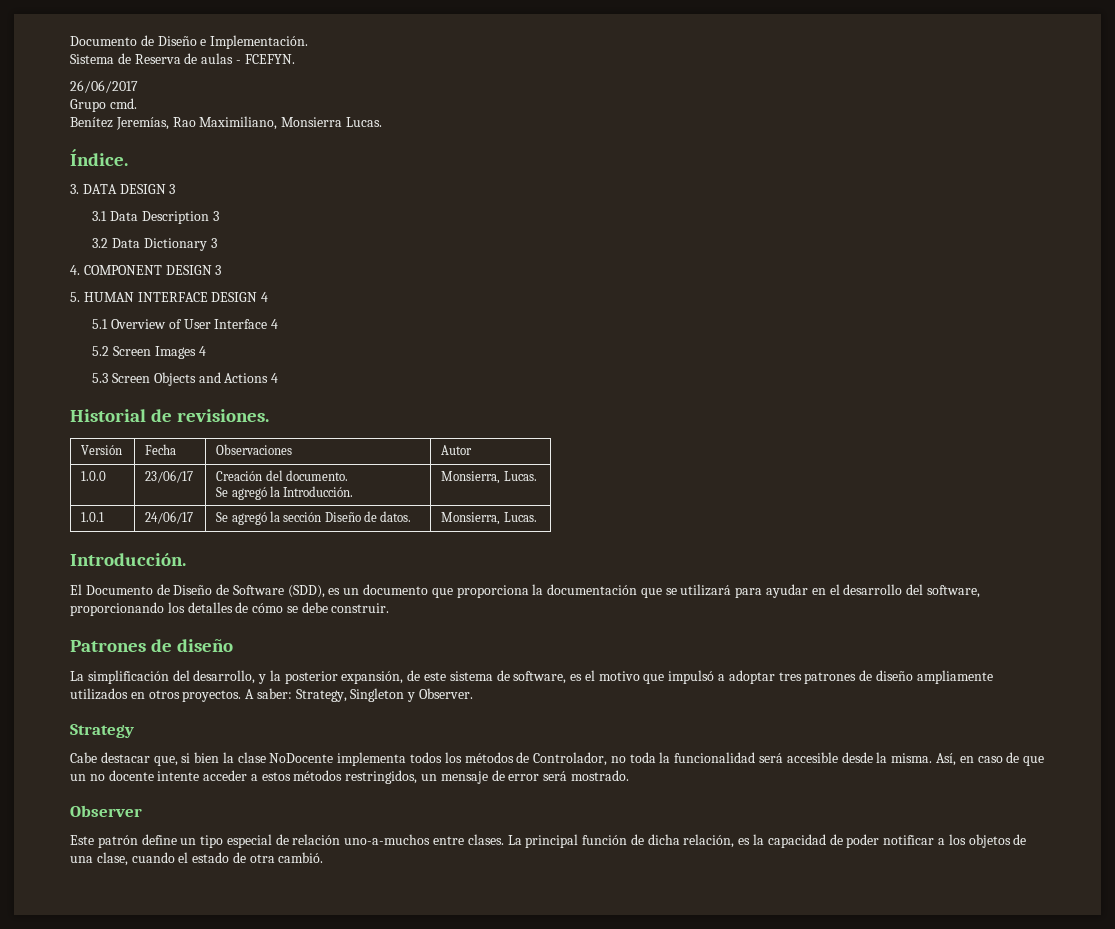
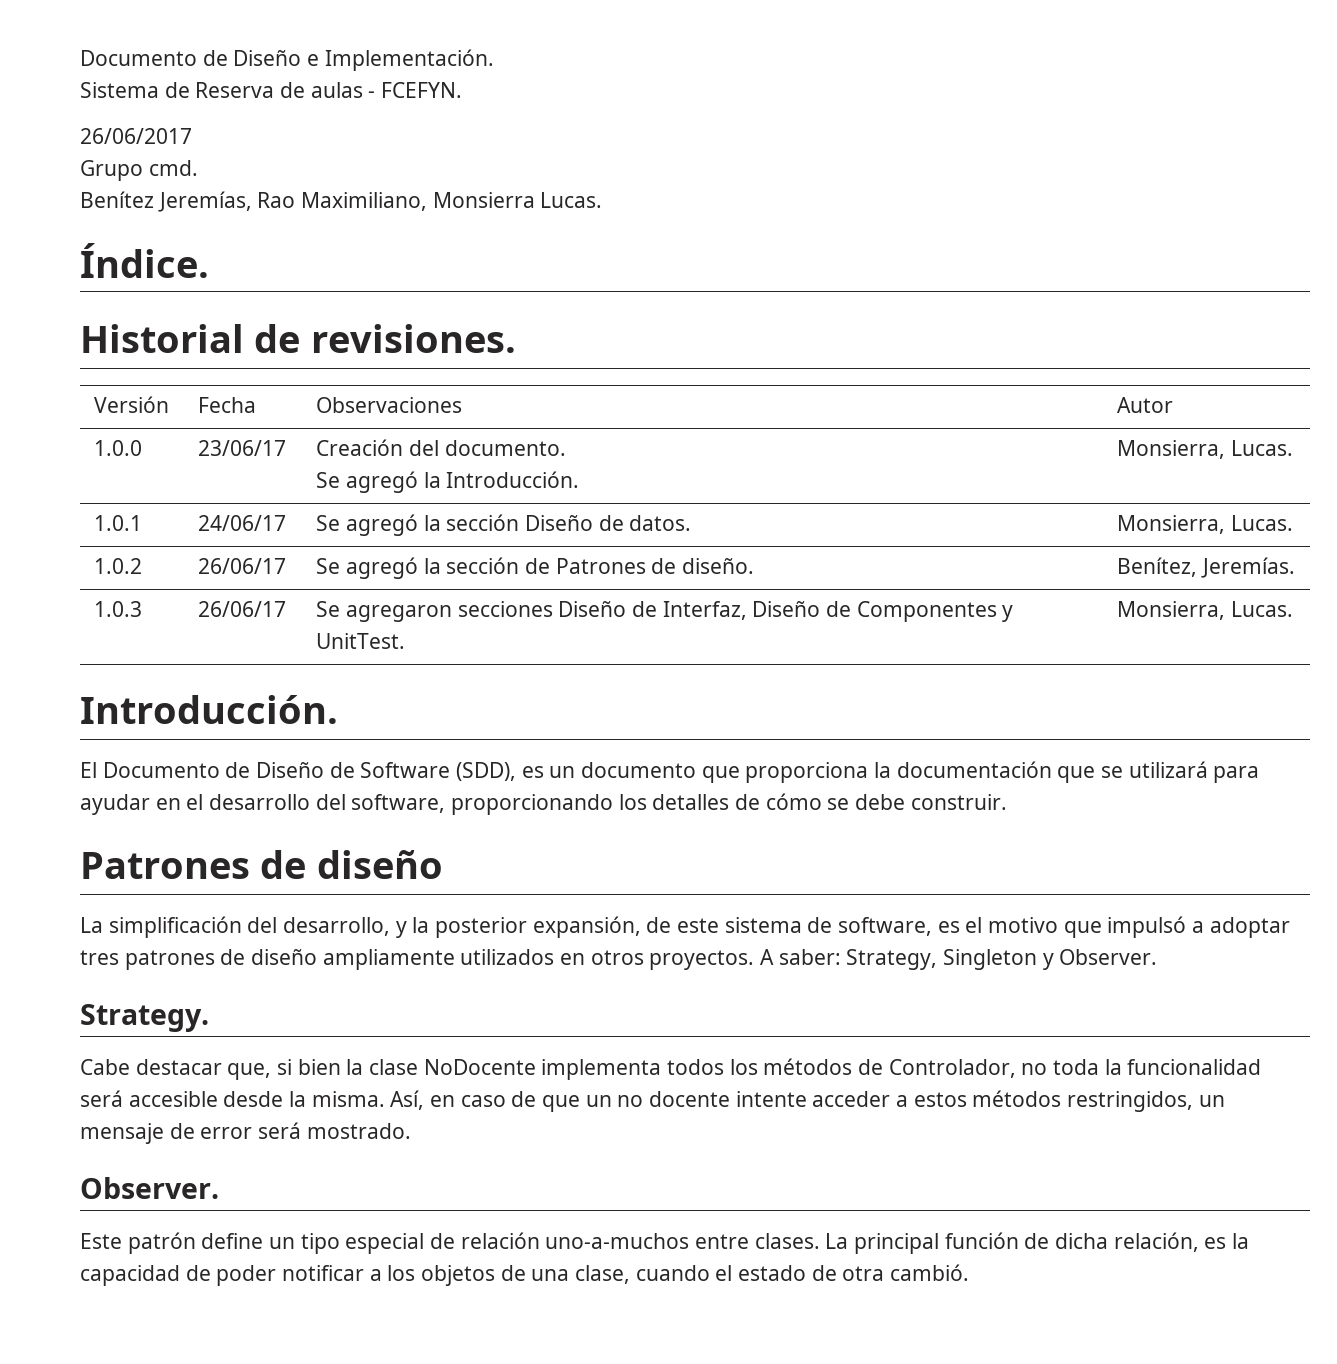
[70,184,176,194] [92,211,219,224] [92,238,217,251] [70,265,222,275] [70,292,269,302] [92,319,279,329] [92,346,206,359] [92,372,279,386] // 3. DATA DESIGN 3 // 3.1 Data Description 3 // 3.2 Data Dictionary 3 // 4. COMPONENT DESIGN 3 // 5. HUMAN INTERFACE DESIGN 4 // 5.1 Overview of User Interface 4 // 5.2 Screen Images 4 // 5.3 Screen Objects and Actions 4 -> (209, 260) none
(537, 517) none -> [94,558,143,574] [198,558,287,574] [316,557,755,579] [1117,557,1296,578] [94,601,143,617] [198,601,287,617] [316,601,1014,622] [316,633,406,649] [1117,601,1294,620] // 1.0.2 | 26/06/17 | Se agregó la sección de Patrones de diseño. | Benítez, Jeremías. // 1.0.3 | 26/06/17 | Se agregaron secciones Diseño de Interfaz, Diseño de Componentes y UnitTest. | Monsierra, Lucas.
[70,724,134,738] Strategy -> [80,1004,209,1032] Strategy.
[70,805,142,817] Observer -> [80,1177,219,1199] Observer.

